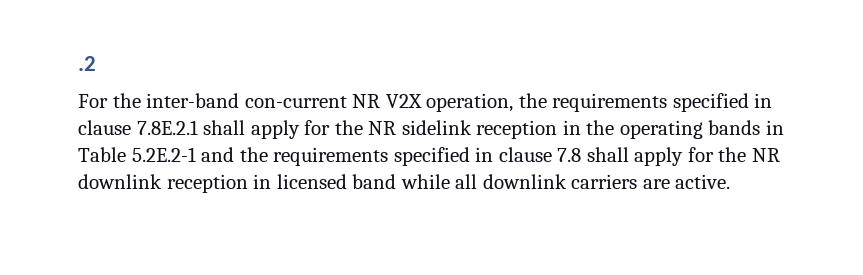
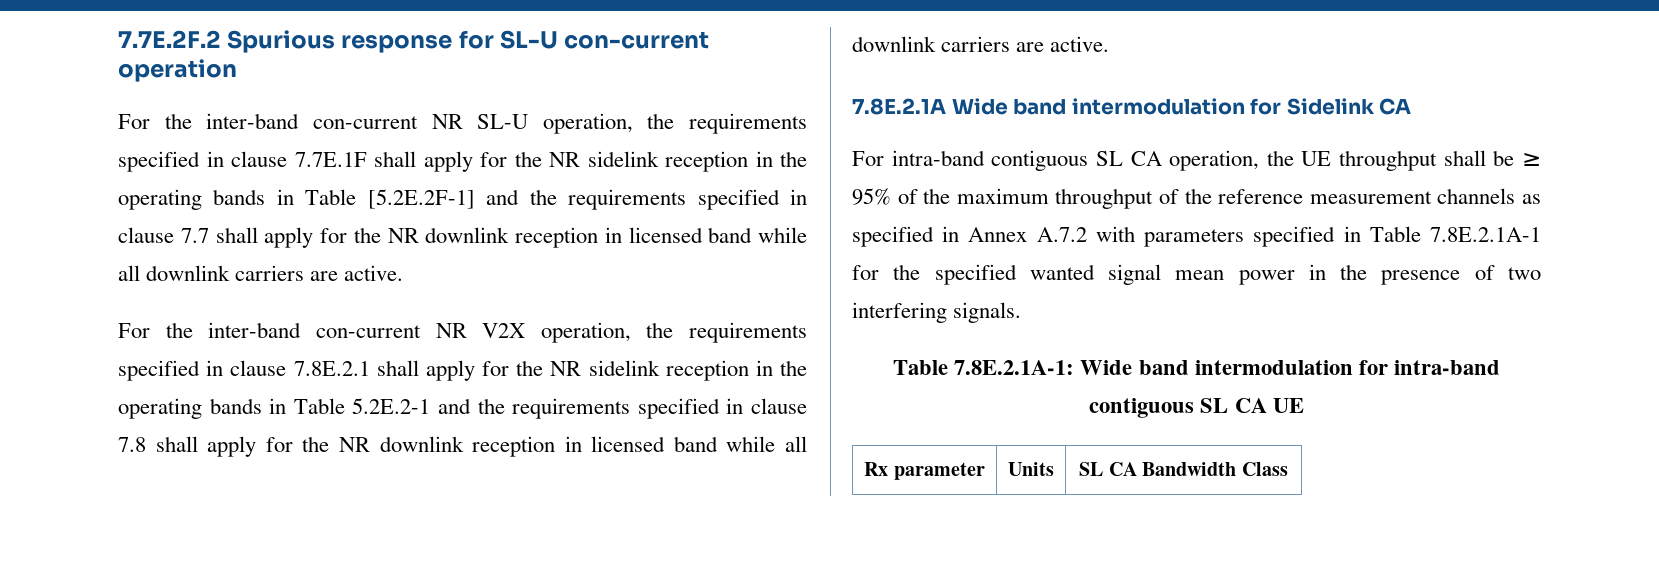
[78,56,96,71] .2 -> [118,30,710,53] [118,59,237,82] [118,113,807,134] [118,151,807,172] [118,189,807,210] [118,227,807,248] [118,265,404,281] 7.7E.2F.2 Spurious response for SL-U con-current operation // For the inter-band con-current NR SL-U operation, the requirements specified in clause 7.7E.1F shall apply for the NR sidelink reception in the operating bands in Table [5.2E.2F-1] and the requirements specified in clause 7.7 shall apply for the NR downlink reception in licensed band while all downlink carriers are active.
(731, 181) none -> [852,98,1412,115] [852,150,1541,171] [852,188,1541,209] [852,226,1541,247] [852,264,1541,285] [852,302,1022,323] [893,360,1500,375] [1089,398,1304,418] [864,462,985,480] [1008,462,1054,476] [1079,462,1288,476] // 7.8E.2.1A Wide band intermodulation for Sidelink CA // For intra-band contiguous SL CA operation, the UE throughput shall be ≥ 95% of the maximum throughput of the reference measurement channels as specified in Annex A.7.2 with parameters specified in Table 7.8E.2.1A-1 for the specified wanted signal mean power in the presence of two interfering signals. // Table 7.8E.2.1A-1: Wide band intermodulation for intra-band contiguous SL CA UE // Rx parameter | Units | SL CA Bandwidth Class

